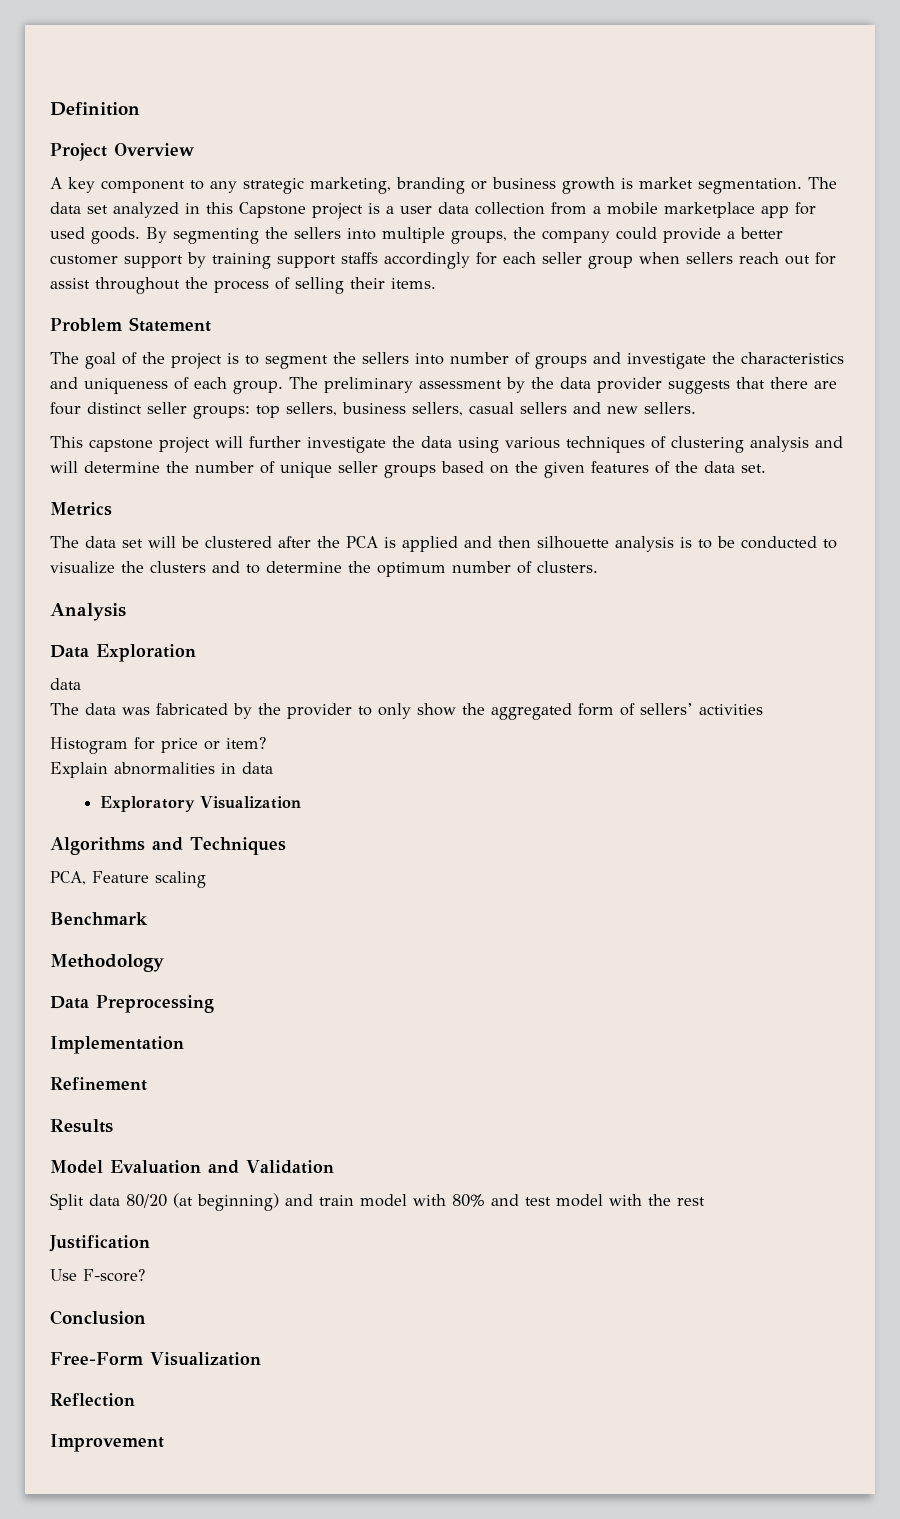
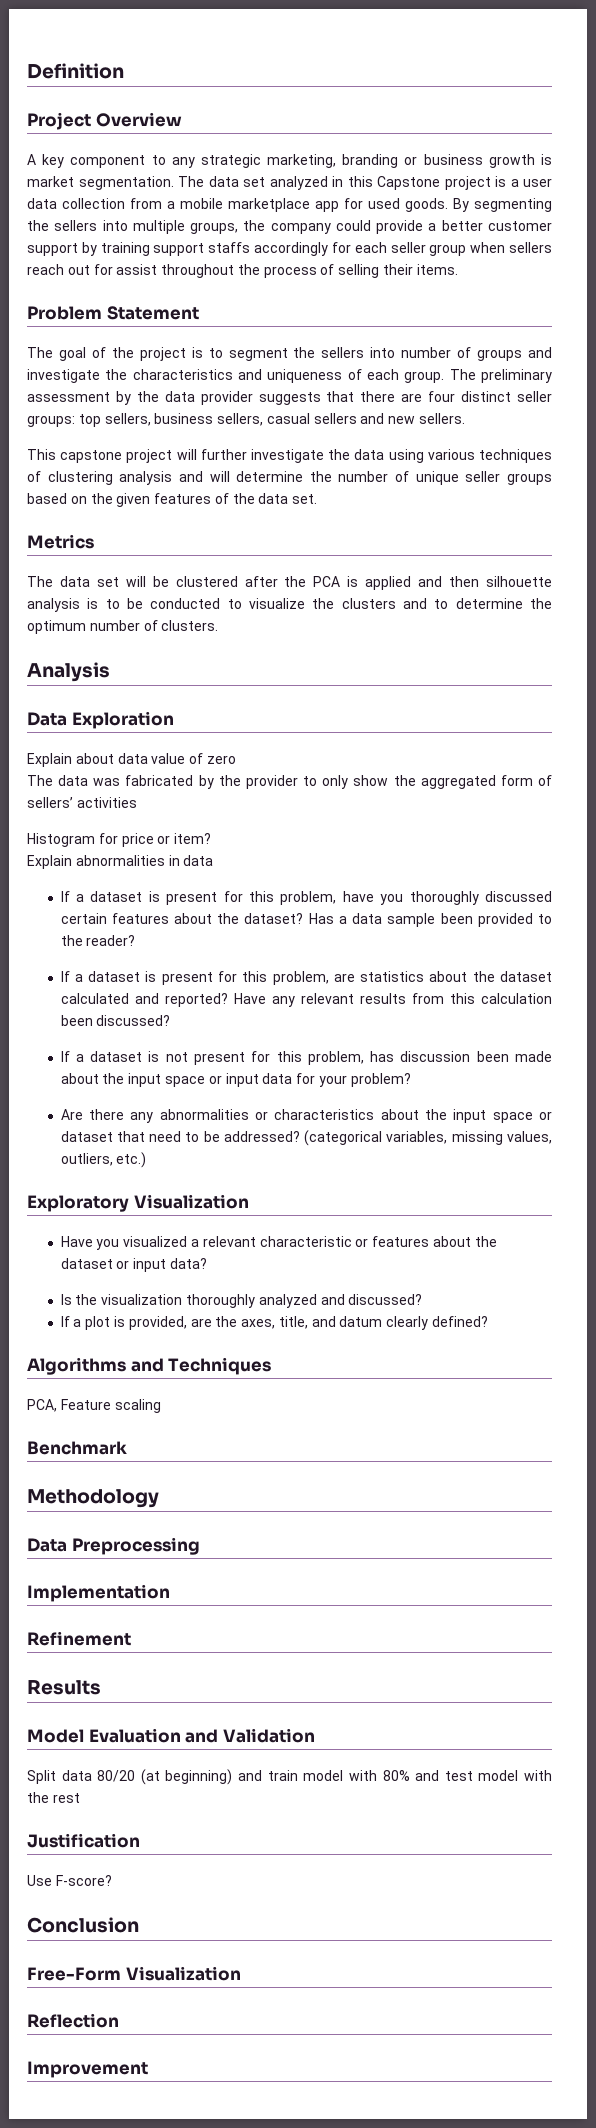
[50,678,81,690] data -> [27,753,236,767] Explain about data value of zero
[99,796,301,812] Exploratory Visualization -> [60,891,552,905] [60,913,552,927] [60,935,136,946] [60,971,552,985] [60,993,553,1007] [60,1015,171,1026] [60,1051,552,1065] [60,1073,411,1087] [60,1109,552,1123] [60,1130,552,1146] [60,1152,147,1168] [27,1194,249,1212] [60,1236,497,1250] [60,1258,207,1272] [60,1294,423,1308] [60,1316,488,1330] If a dataset is present for this problem, have you thoroughly discussed certain features about the dataset? Has a data sample been provided to the reader? // If a dataset is present for this problem, are statistics about the dataset calculated and reported? Have any relevant results from this calculation been discussed? // If a dataset is not present for this problem, has discussion been made about the input space or input data for your problem? // Are there any abnormalities or characteristics about the input space or dataset that need to be addressed? (categorical variables, missing values, outliers, etc.) // Exploratory Visualization // Have you visualized a relevant characteristic or features about the dataset or input data? // Is the visualization thoroughly analyzed and discussed? // If a plot is provided, are the axes, title, and datum clearly defined?

